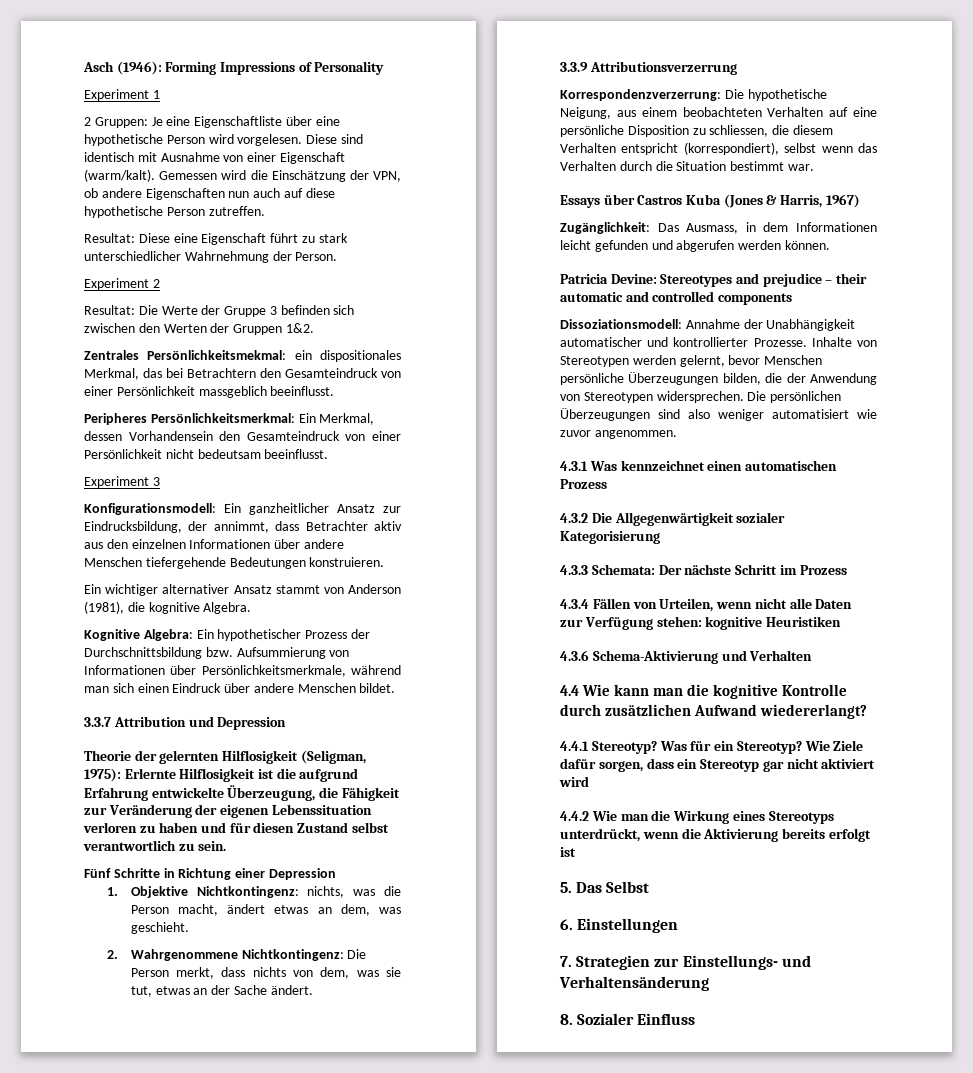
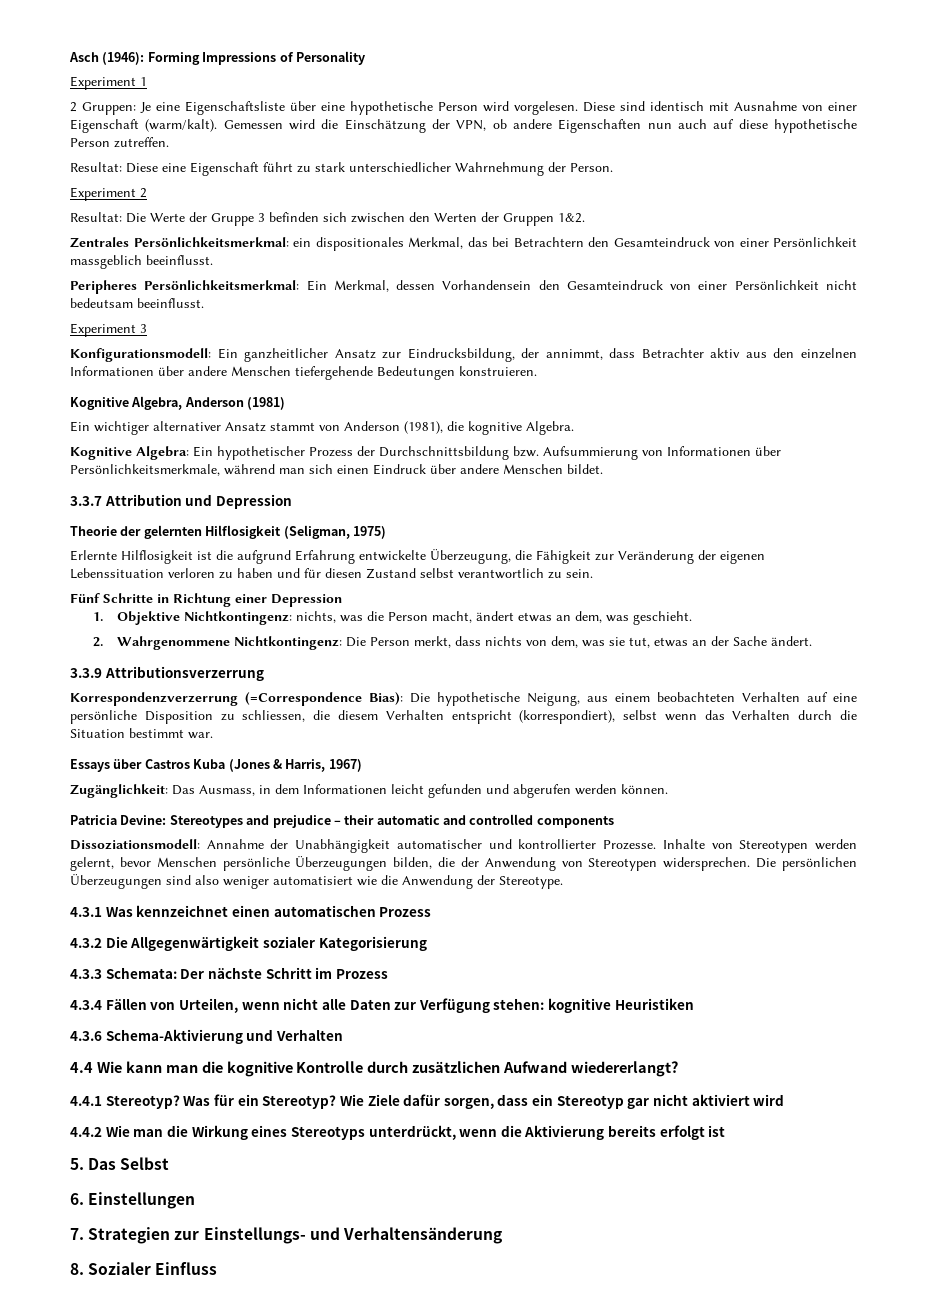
[194,116,283,128] Eigenschaftliste -> [185,101,285,115] Eigenschaftsliste
[147,350,287,360] Persönlichkeitsmekmal: -> [133,237,289,247] Persönlichkeitsmerkmal:
(385, 562) none -> [70,396,286,410] // Kognitive Algebra, Anderson (1981)
[84,768,121,782] 1975): -> [352,526,386,539] 1975) //
[560,89,721,101] Korrespondenzverzerrung: -> [70,692,403,706] Korrespondenzverzerrung (=Correspondence Bias):
[560,430,677,439] zuvor angenommen. -> [381,875,563,889] die Anwendung der Stereotype.

